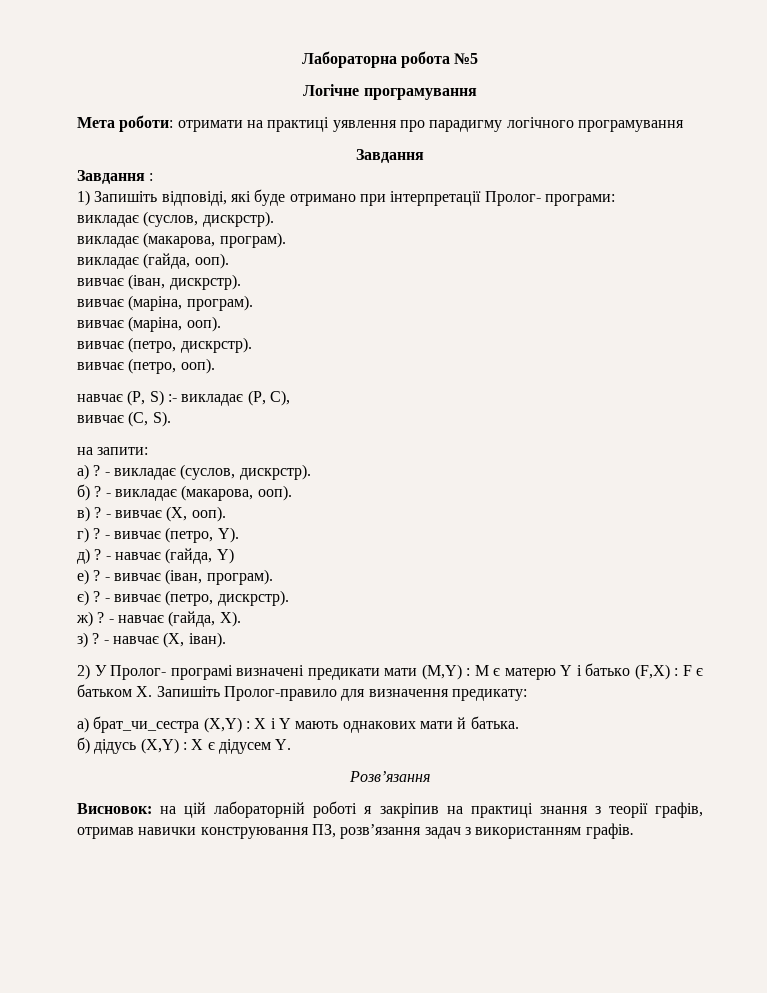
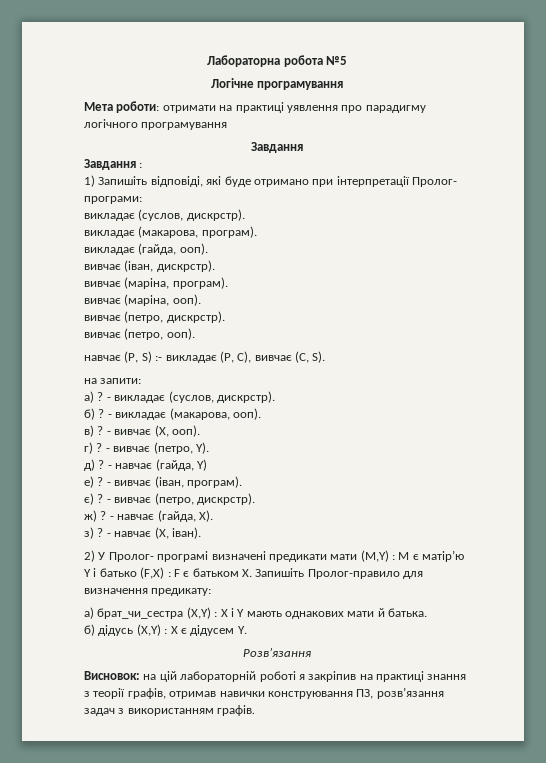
(290, 398) // -> (252, 357) none
[504,668,556,680] матерю -> [422,550,465,562] матір’ю

